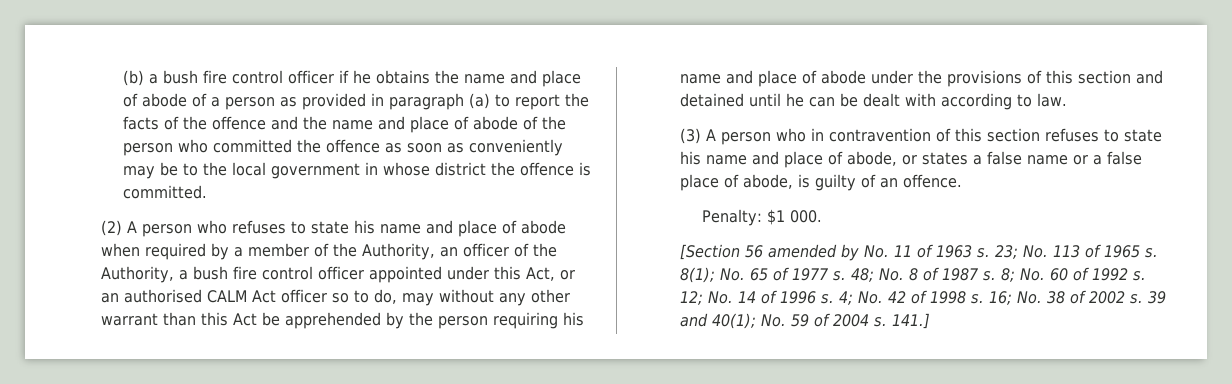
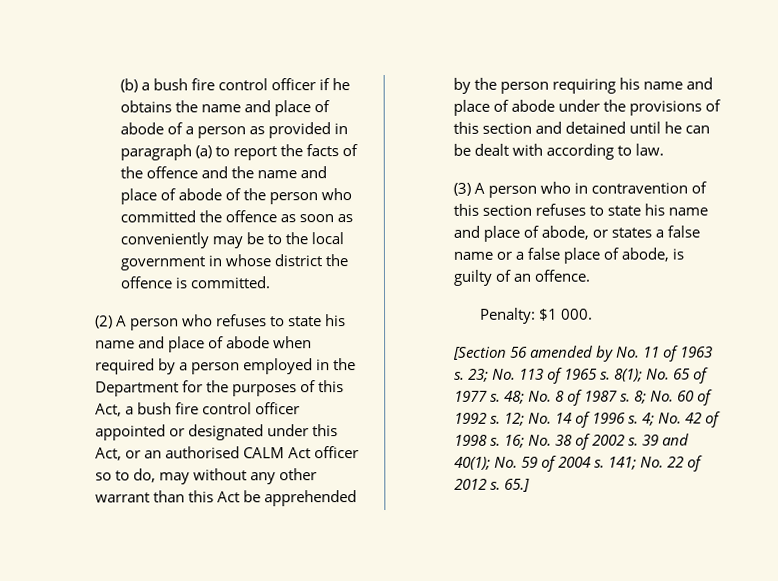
[248,243,558,260] [101,266,175,283] member of the Authority, an officer of the Authority, -> [191,358,357,375] [94,380,345,397] [94,403,122,417] person employed in the Department for the purposes of this Act,
(443, 274) none -> [168,424,265,441] or designated
[892,313,931,329] 141.] -> [608,455,704,472] [453,478,531,492] 141; No. 22 of 2012 s. 65.]

